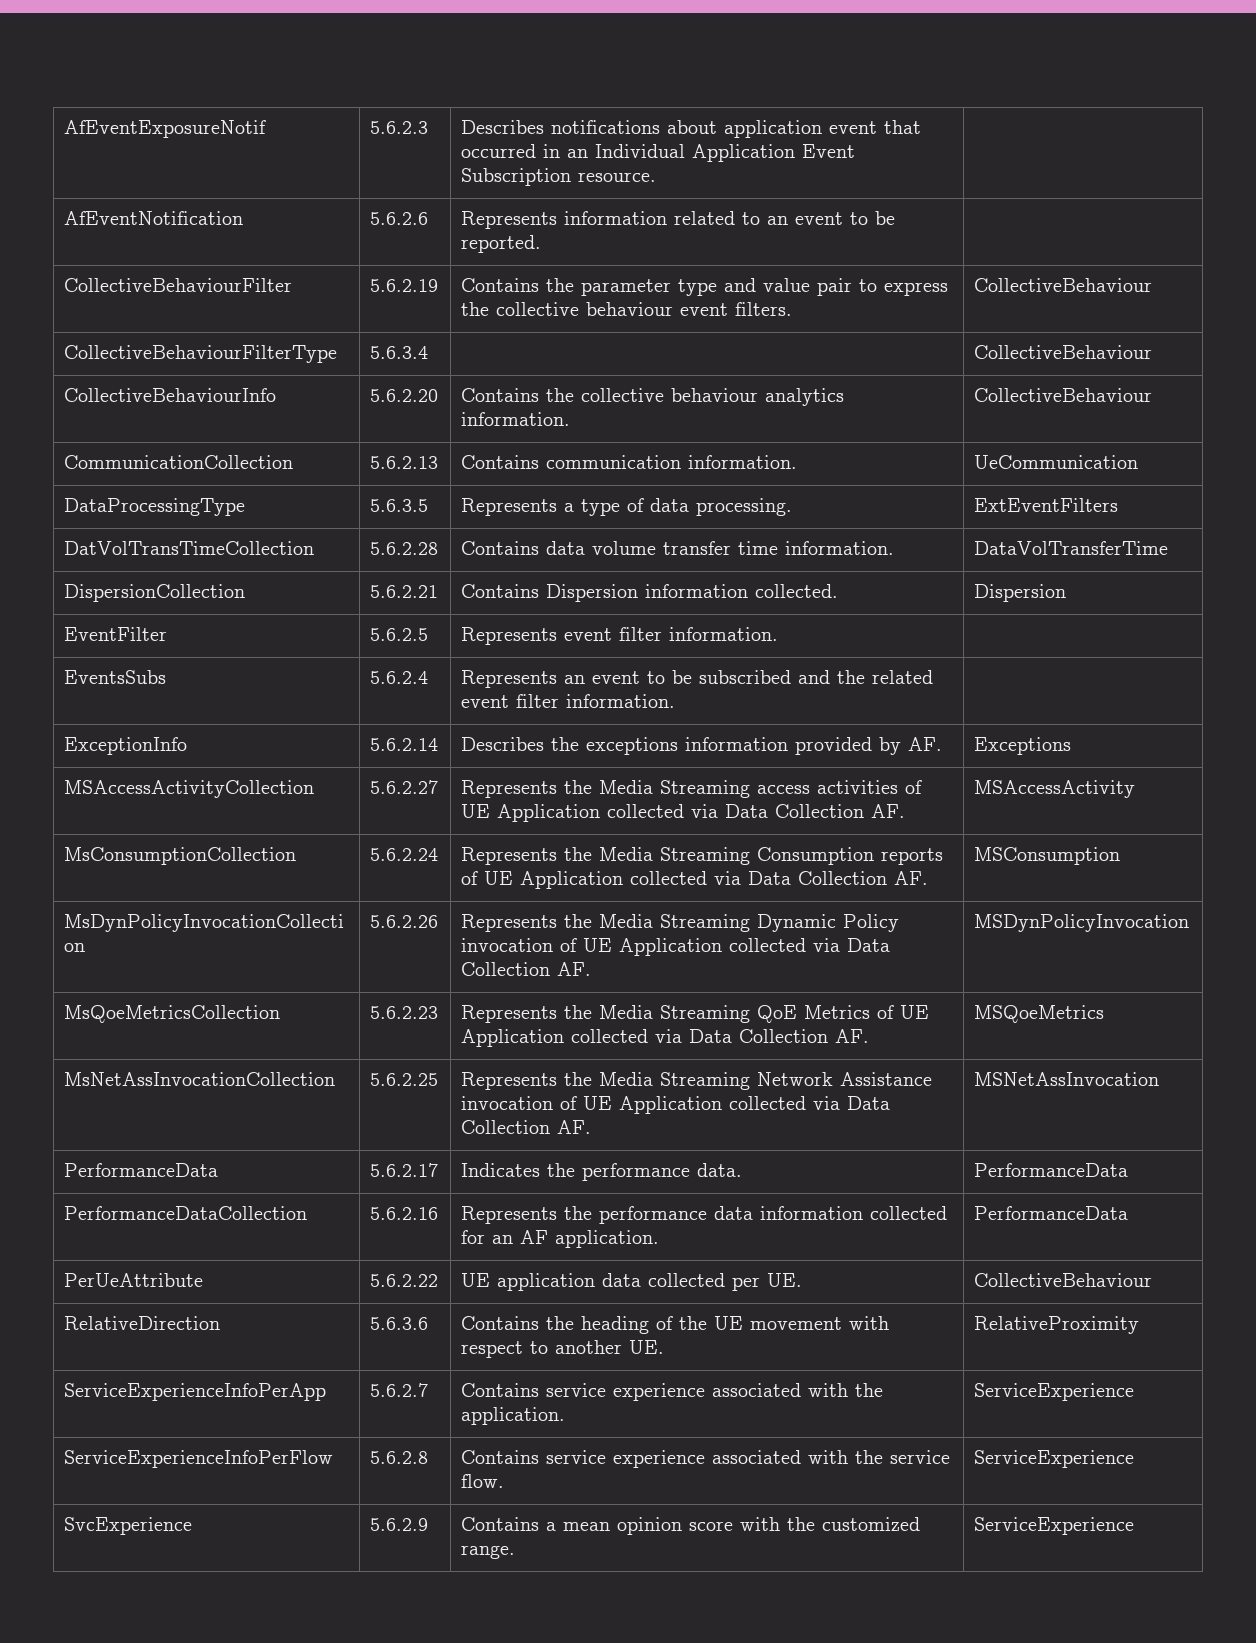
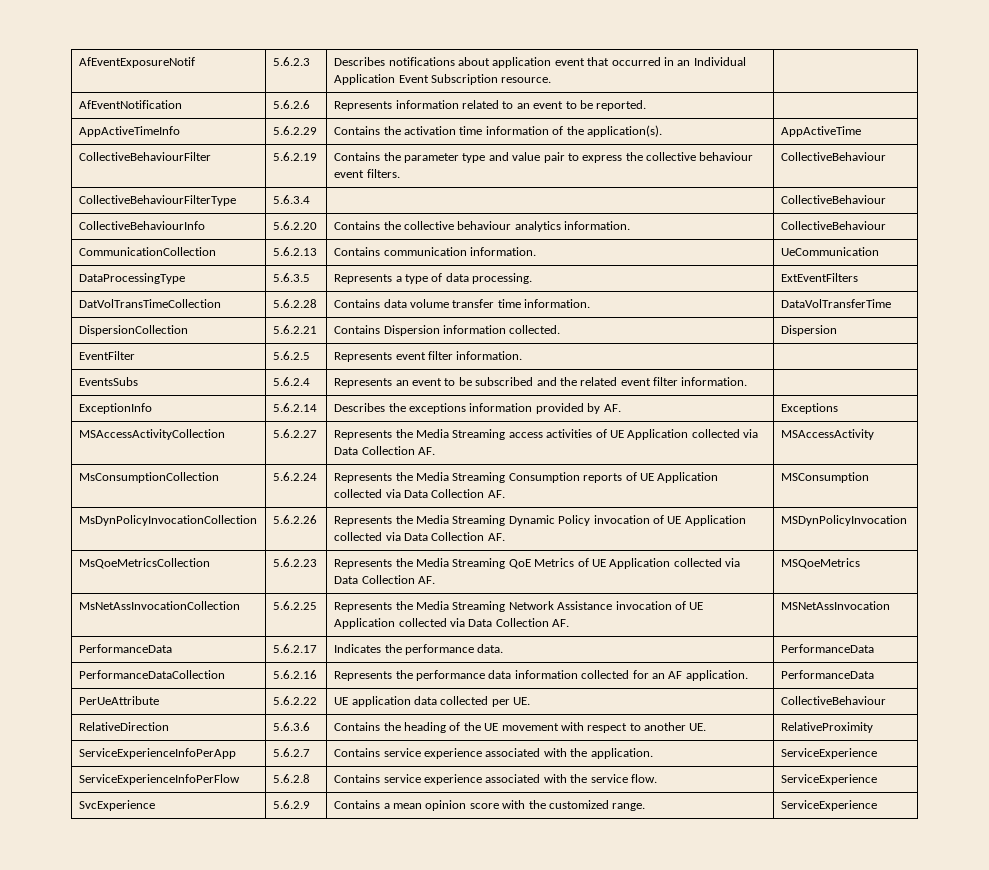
(542, 244) none -> [79,126,181,137] [273,126,318,135] [334,125,662,137] [781,126,862,137] // AppActiveTimeInfo | 5.6.2.29 | Contains the activation time information of the application(s). | AppActiveTime

